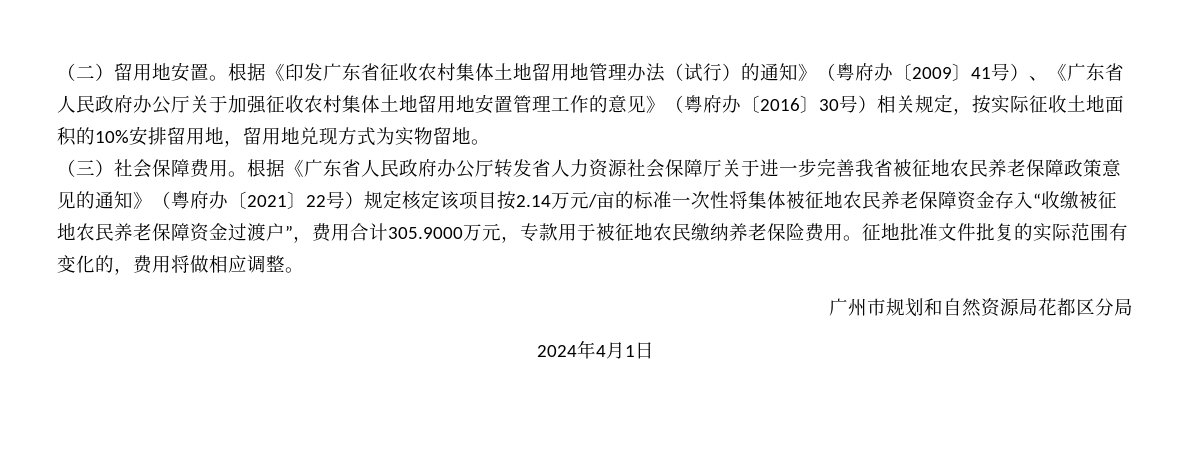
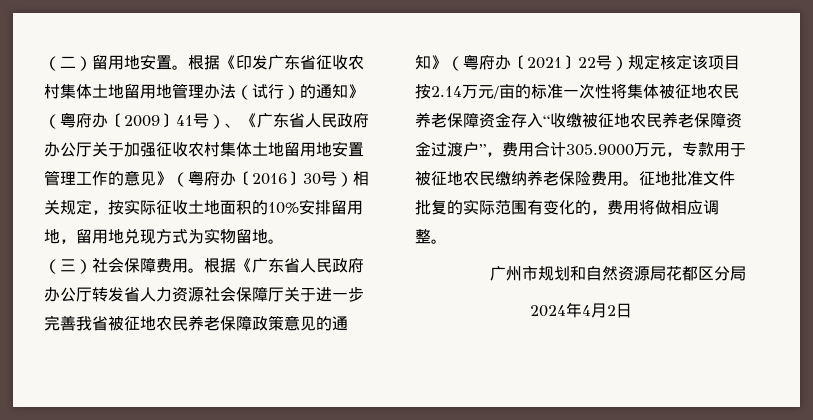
[624,345,635,357] 1 -> [606,305,616,316] 2

